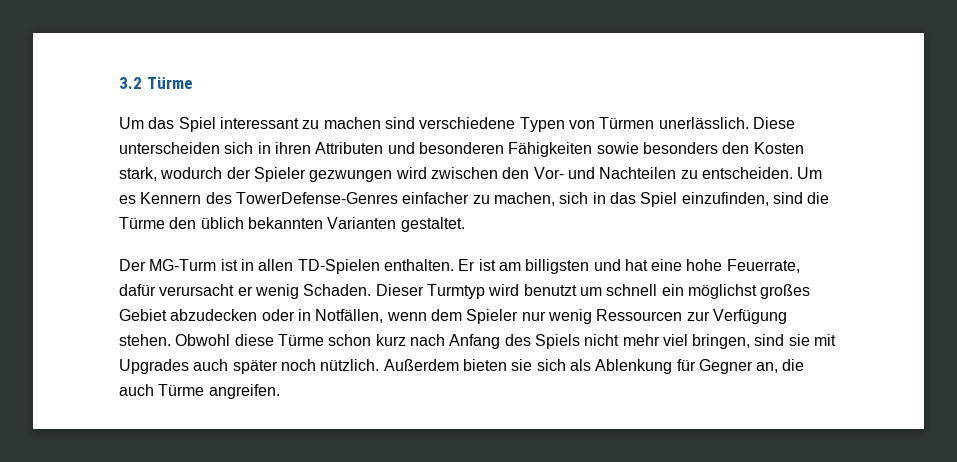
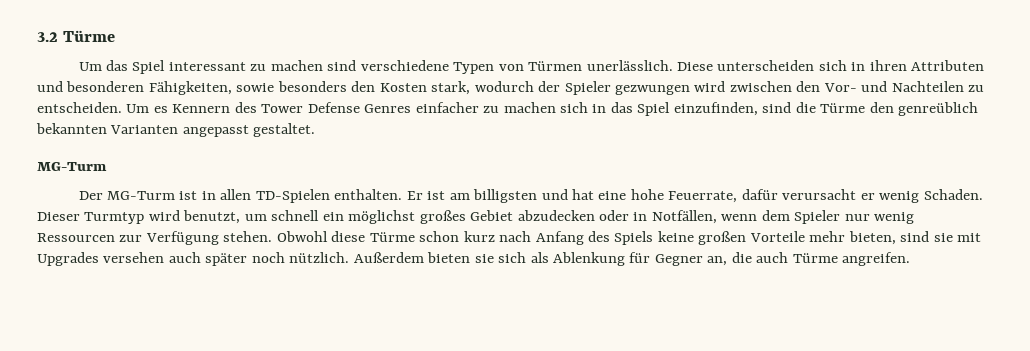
[508,142,593,157] Fähigkeiten -> [148,81,232,95] Fähigkeiten,
[235,192,398,204] TowerDefense-Genres -> [261,102,412,113] Tower Defense Genres
[493,192,555,206] machen, -> [503,102,556,113] machen
[200,217,244,229] üblich -> [898,102,979,116] genreüblich
(397, 223) none -> [182,125,249,137] angepasst
(465, 224) none -> [37,162,107,171] // MG-Turm
[523,284,577,296] benutzt -> [183,210,241,224] benutzt,
[584,334,751,349] nicht mehr viel bringen, -> [657,231,896,245] keine großen Vorteile mehr bieten,
(189, 366) none -> [103,252,165,263] versehen

